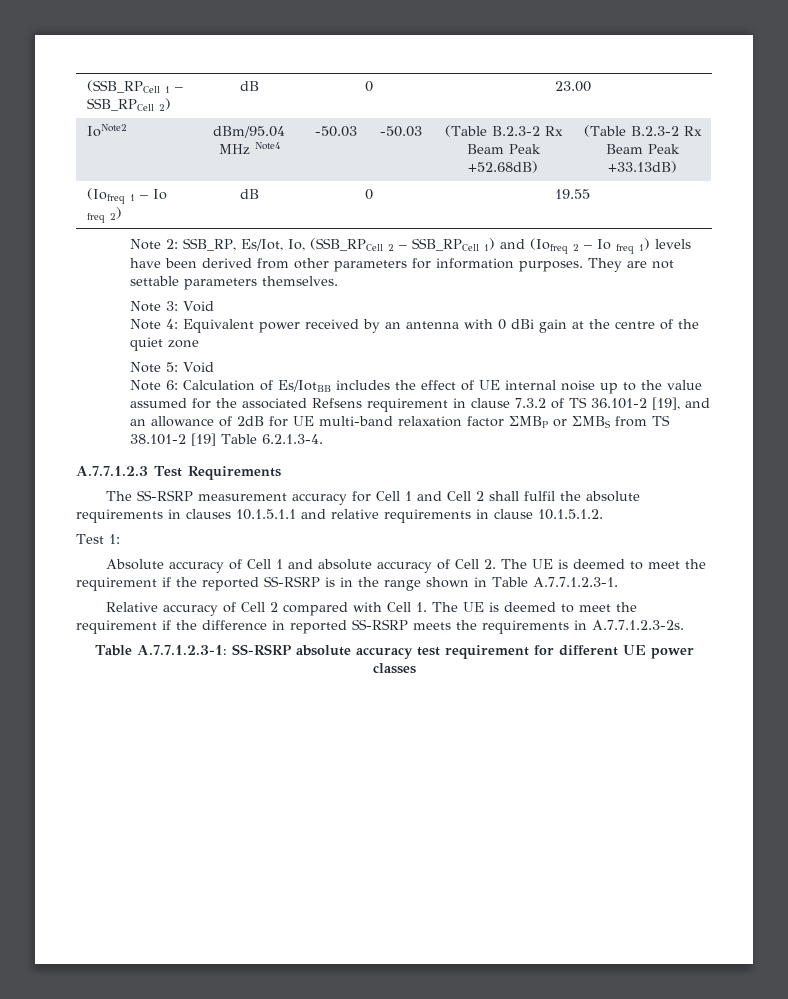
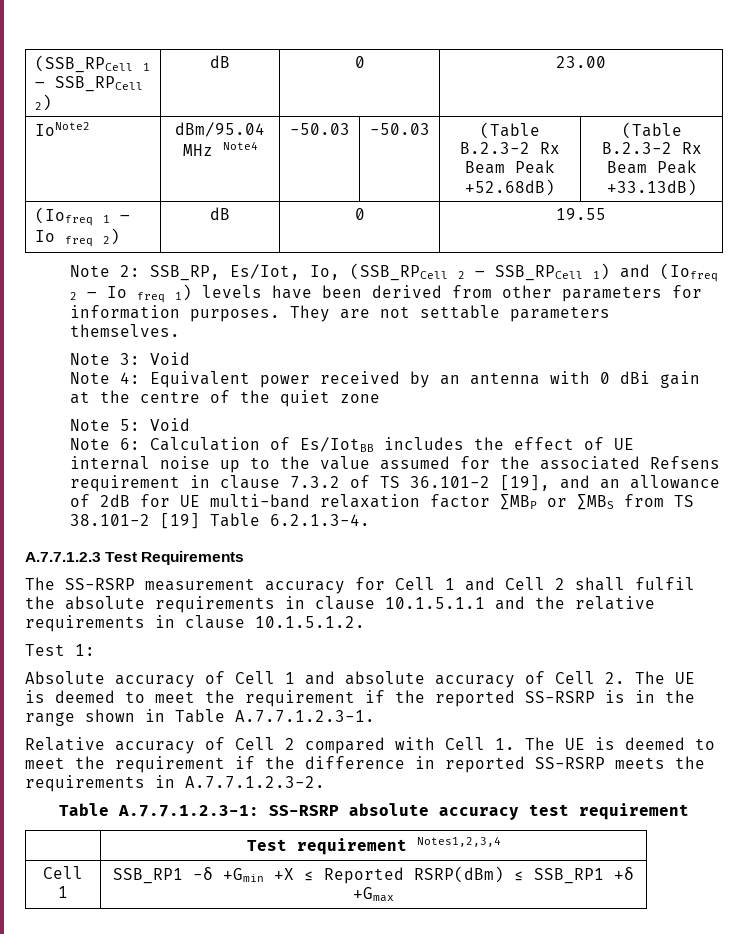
[186,509,231,519] clauses -> [315,596,375,610] clause
(326, 514) none -> [535,596,565,609] the
[592,620,684,630] A.7.7.1.2.3-2s. -> [185,776,325,788] A.7.7.1.2.3-2.
[533,645,694,659] [372,663,416,674] for different UE power classes -> [246,836,501,855] [43,866,83,879] [58,886,68,898] [113,866,634,884] [353,887,394,902] // | Test requirement Notes1,2,3,4 // Cell 1 | SSB_RP1 -δ +Gmin +X ≤ Reported RSRP(dBm) ≤ SSB_RP1 +δ +Gmax

